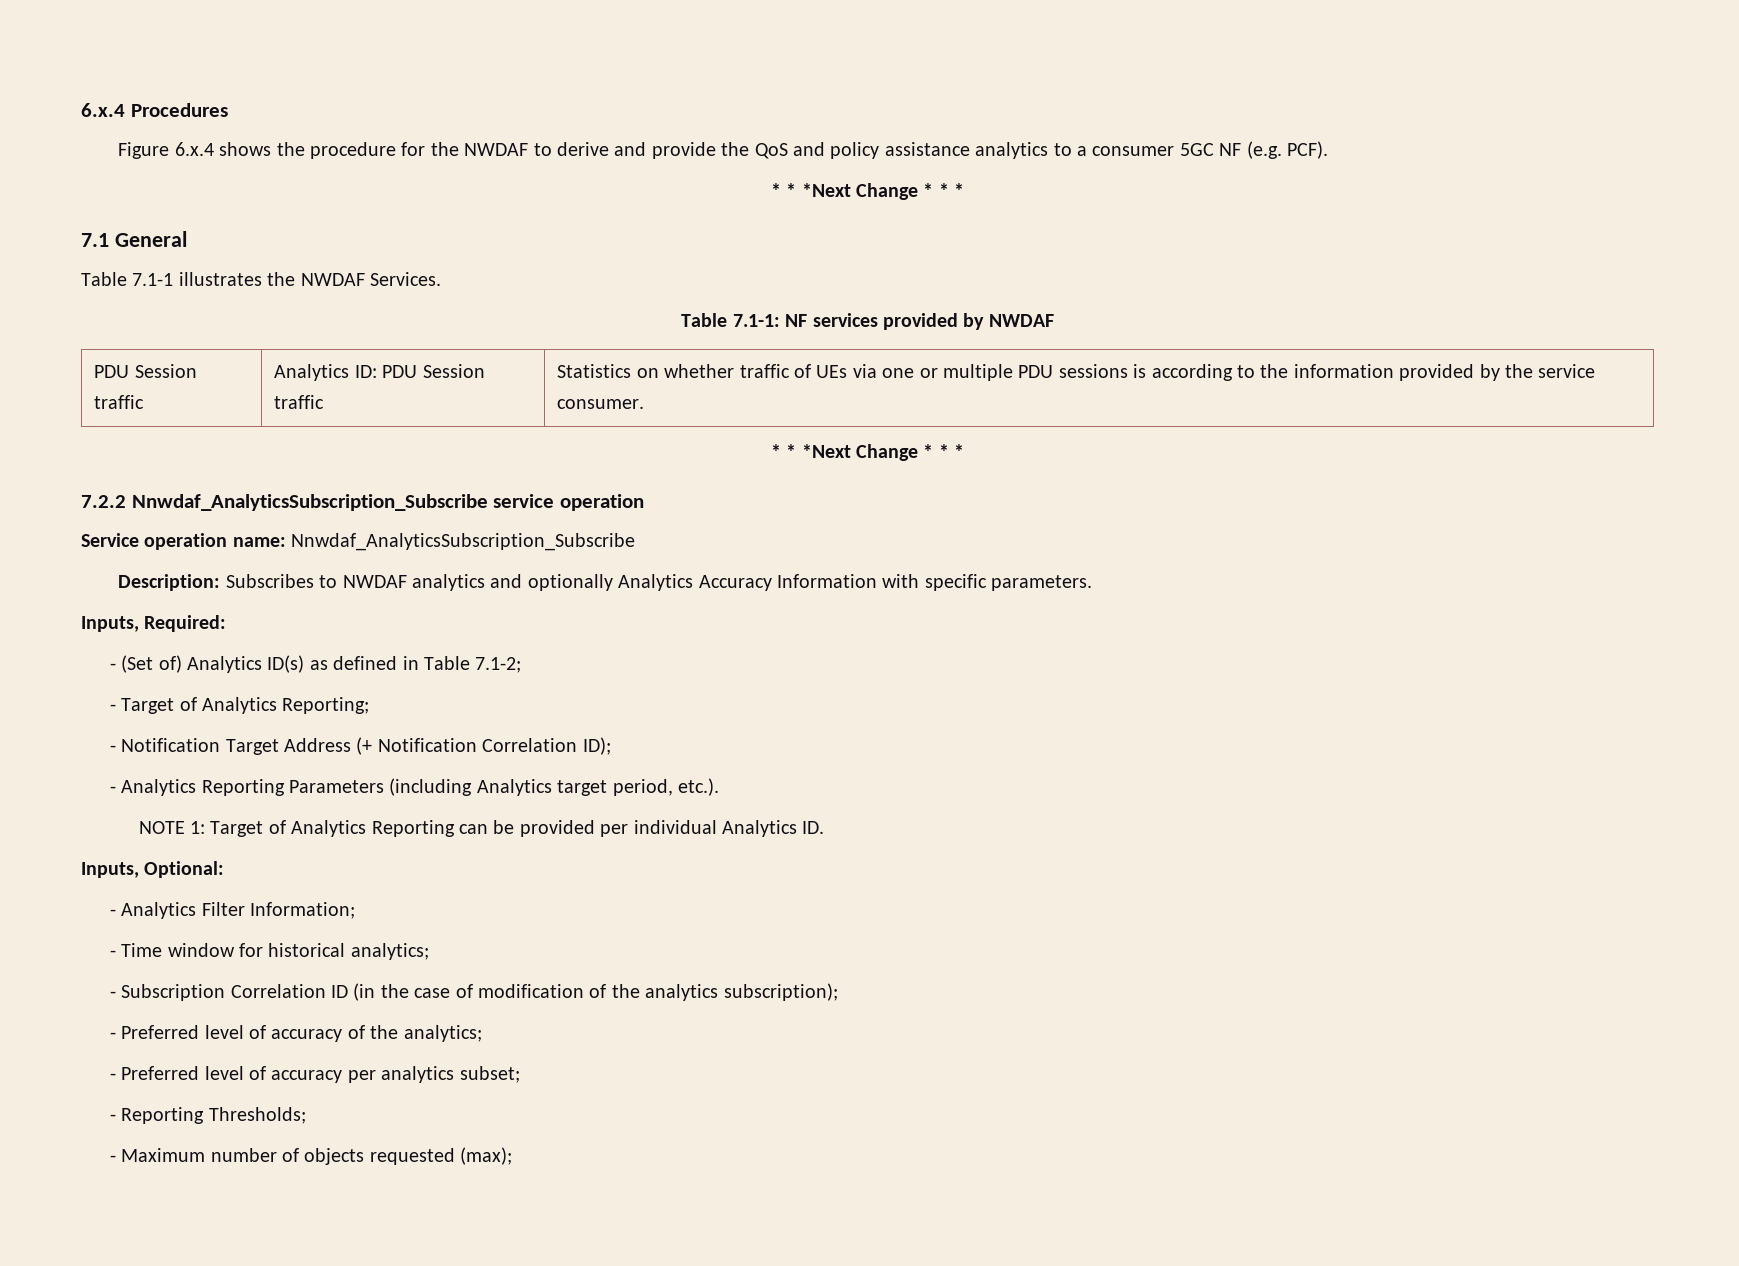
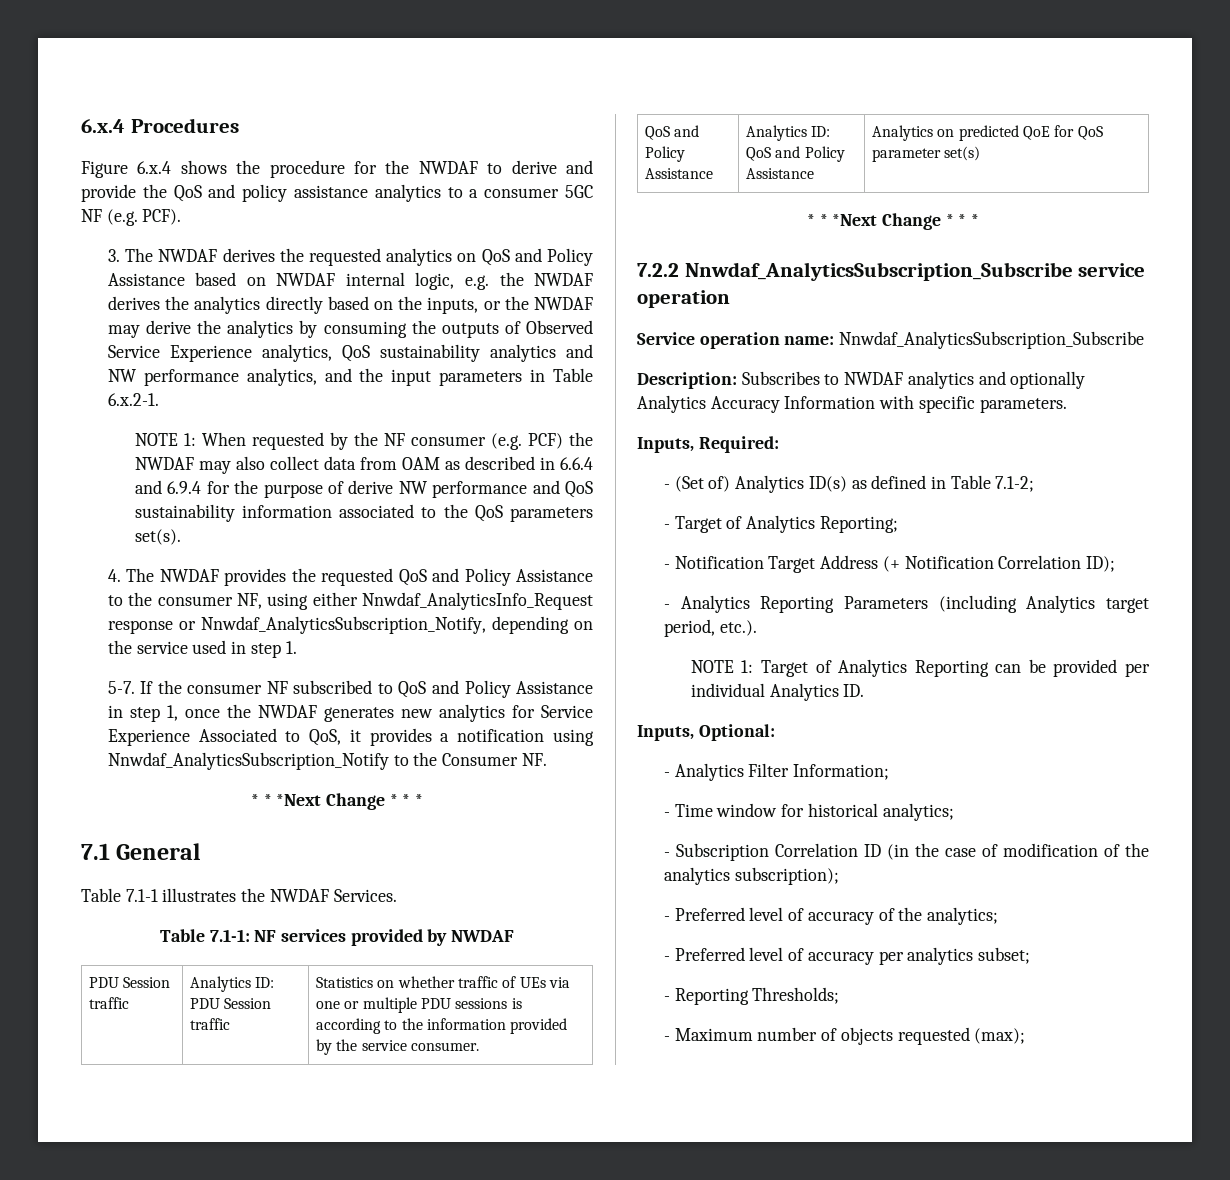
(1328, 150) none -> [107,248,593,266] [107,272,593,290] [107,296,593,314] [107,320,593,338] [107,344,593,362] [107,368,593,386] [107,393,159,406] [134,432,593,450] [134,456,594,474] [134,480,593,498] [134,504,594,522] [134,529,181,545] [107,568,593,586] [107,592,593,610] [107,616,593,634] [107,640,297,658] [107,680,593,698] [107,704,593,722] [107,728,594,746] [107,752,547,770] // 3. The NWDAF derives the requested analytics on QoS and Policy Assistance based on NWDAF internal logic, e.g. the NWDAF derives the analytics directly based on the inputs, or the NWDAF may derive the analytics by consuming the outputs of Observed Service Experience analytics, QoS sustainability analytics and NW performance analytics, and the input parameters in Table 6.x.2-1. // NOTE 1: When requested by the NF consumer (e.g. PCF) the NWDAF may also collect data from OAM as described in 6.6.4 and 6.9.4 for the purpose of derive NW performance and QoS sustainability information associated to the QoS parameters set(s). // 4. The NWDAF provides the requested QoS and Policy Assistance to the consumer NF, using either Nnwdaf_AnalyticsInfo_Request response or Nnwdaf_AnalyticsSubscription_Notify, depending on the service used in step 1. // 5-7. If the consumer NF subscribed to QoS and Policy Assistance in step 1, once the NWDAF generates new analytics for Service Experience Associated to QoS, it provides a notification using Nnwdaf_AnalyticsSubscription_Notify to the Consumer NF.
(645, 404) none -> [645,125,700,140] [645,146,686,162] [645,168,714,179] [746,125,831,141] [746,146,845,162] [746,168,815,179] [872,125,1103,141] [872,146,981,162] // QoS and Policy Assistance | Analytics ID: QoS and Policy Assistance | Analytics on predicted QoE for QoS parameter set(s)

